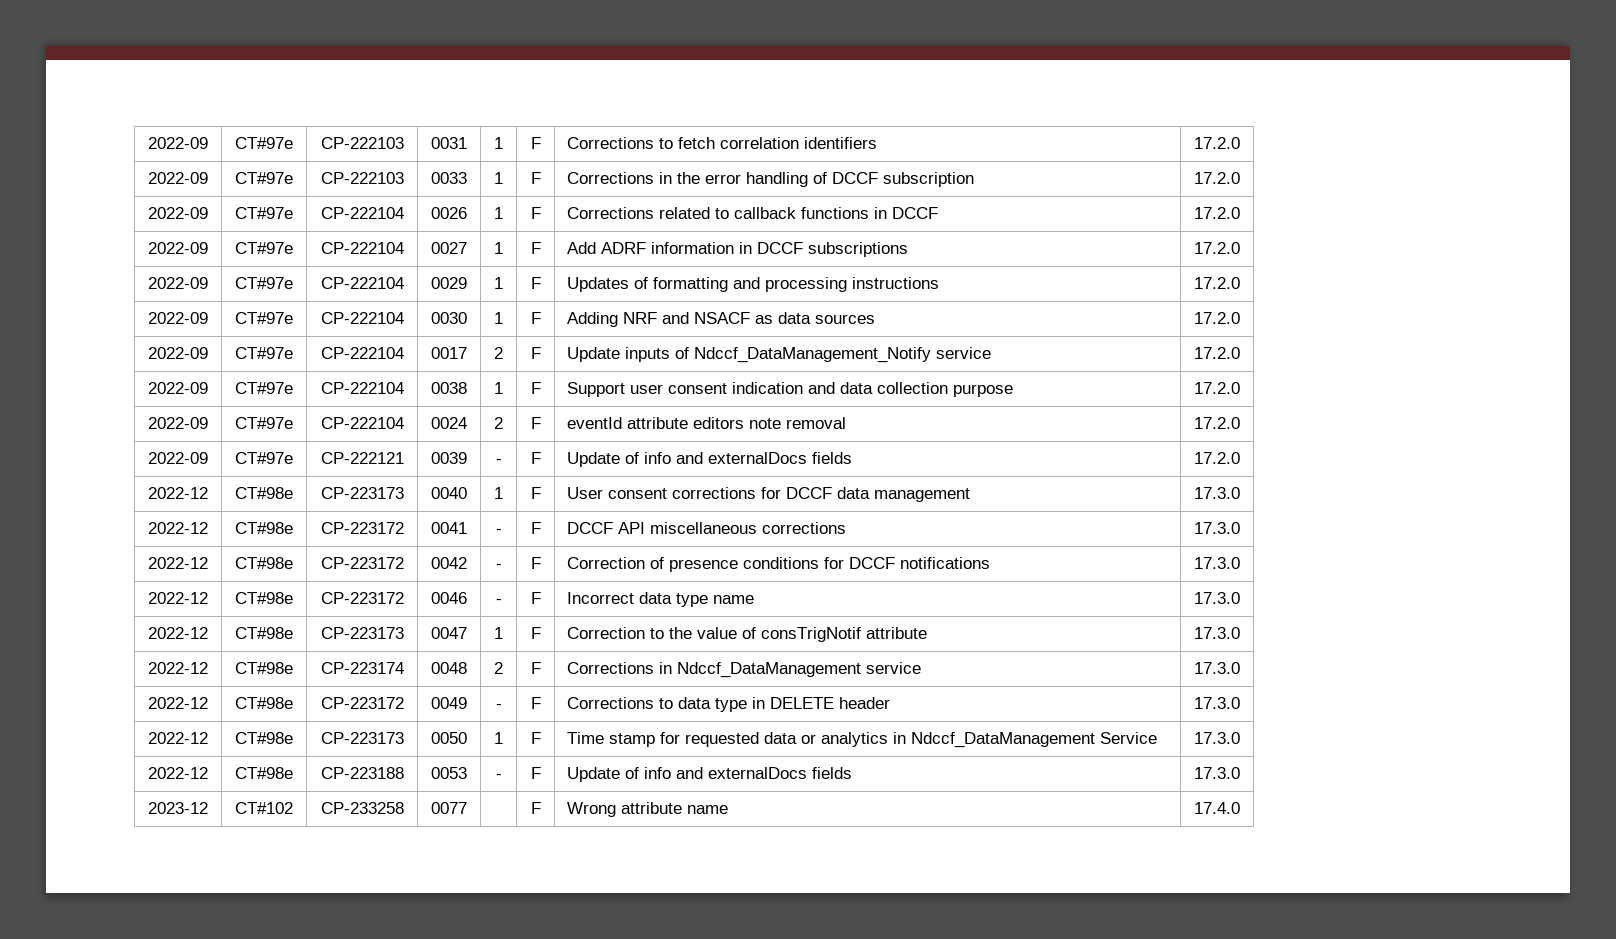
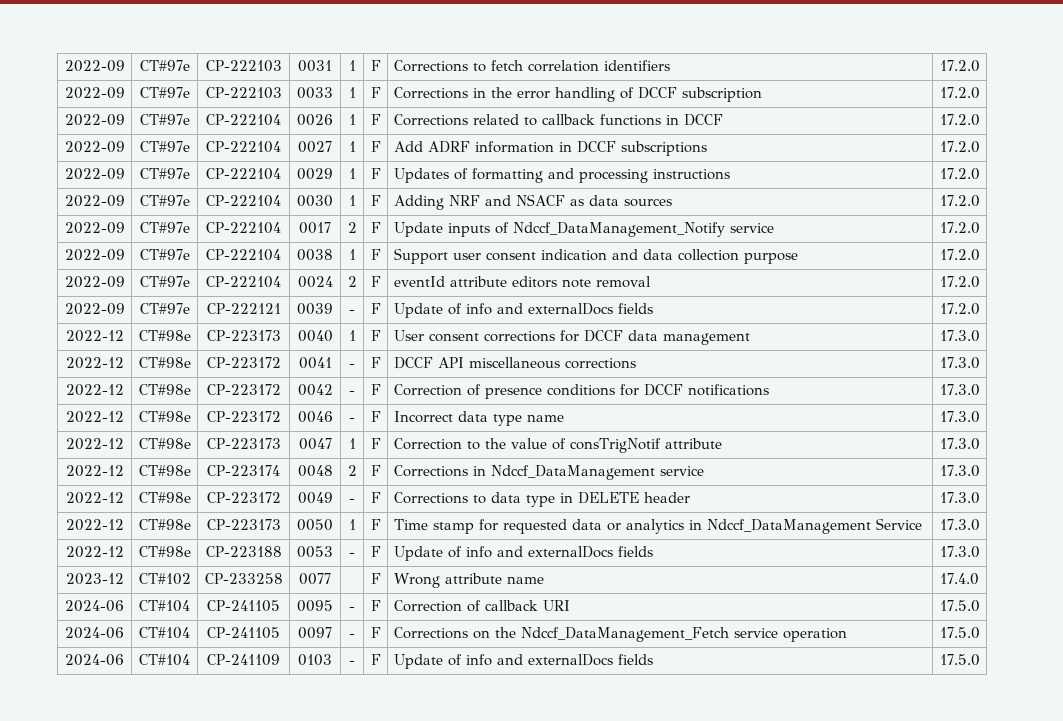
(1240, 808) none -> [65,600,124,612] [139,600,190,612] [207,600,280,612] [297,600,333,612] [349,606,355,611] [370,600,381,611] [393,600,570,612] [939,600,980,612] [65,627,124,639] [139,627,190,639] [207,627,280,639] [298,627,332,639] [349,633,355,638] [370,627,381,638] [393,627,847,642] [939,627,980,639] [65,654,124,666] [139,654,190,666] [207,654,280,666] [298,654,332,666] [349,660,355,665] [370,654,381,665] [393,654,653,669] [939,654,980,666] // 2024-06 | CT#104 | CP-241105 | 0095 | - | F | Correction of callback URI | 17.5.0 // 2024-06 | CT#104 | CP-241105 | 0097 | - | F | Corrections on the Ndccf_DataManagement_Fetch service operation | 17.5.0 // 2024-06 | CT#104 | CP-241109 | 0103 | - | F | Update of info and externalDocs fields | 17.5.0

